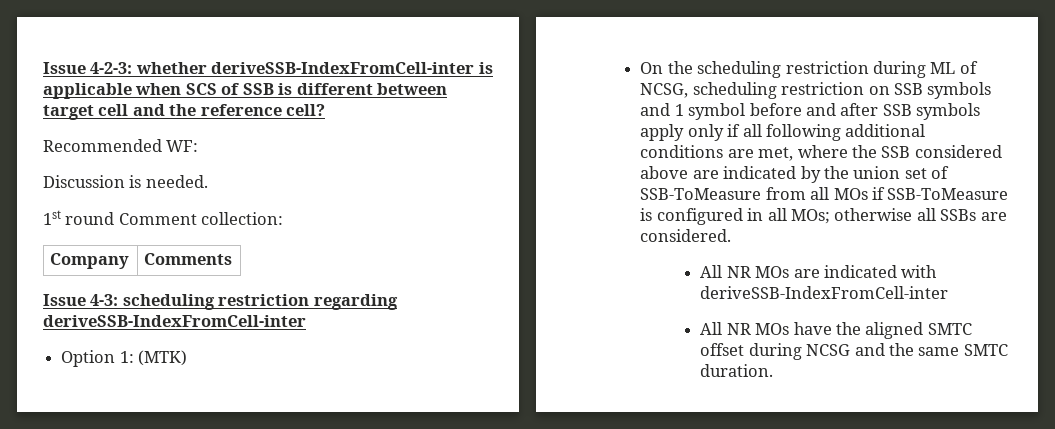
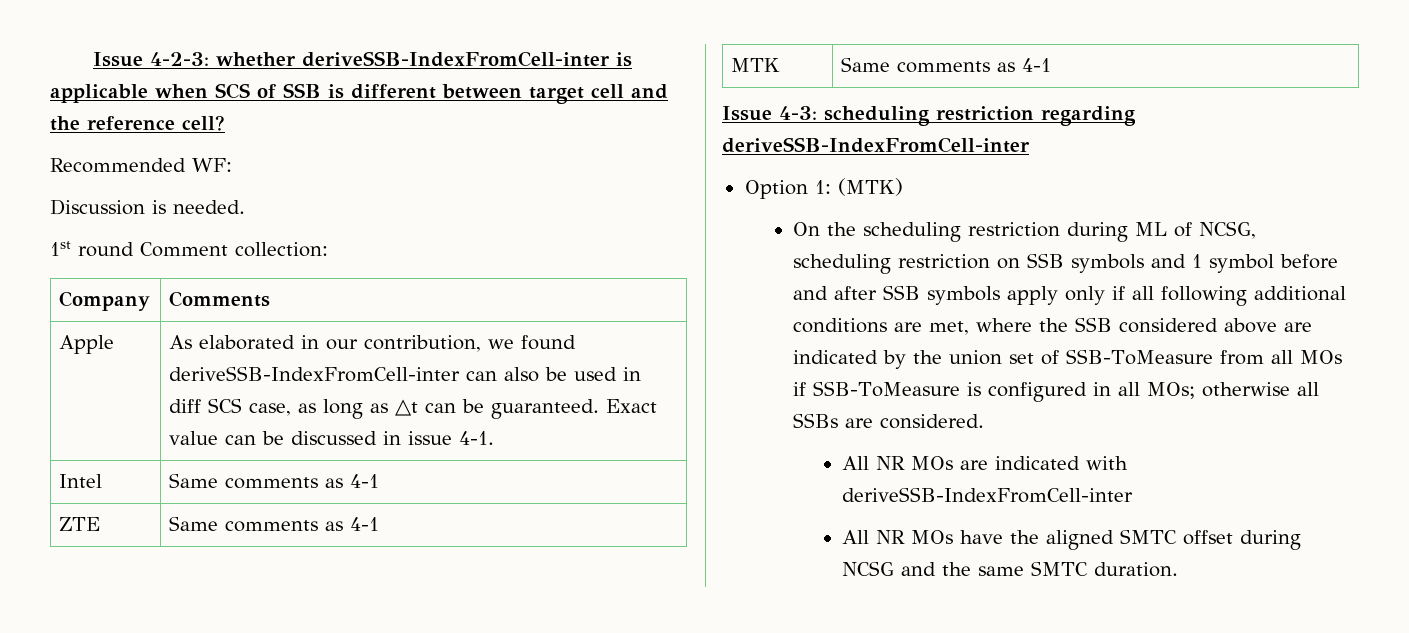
(233, 259) none -> [59,335,115,354] [169,335,577,352] [169,366,642,382] [169,398,658,419] [169,431,495,445] [59,474,103,488] [169,473,380,489] [59,517,101,531] [169,516,380,532] [731,58,781,72] [841,57,1052,73] // Apple | As elaborated in our contribution, we found deriveSSB-IndexFromCell-inter can also be used in diff SCS case, as long as △t can be guaranteed. Exact value can be discussed in issue 4-1. // Intel | Same comments as 4-1 // ZTE | Same comments as 4-1 // MTK | Same comments as 4-1

